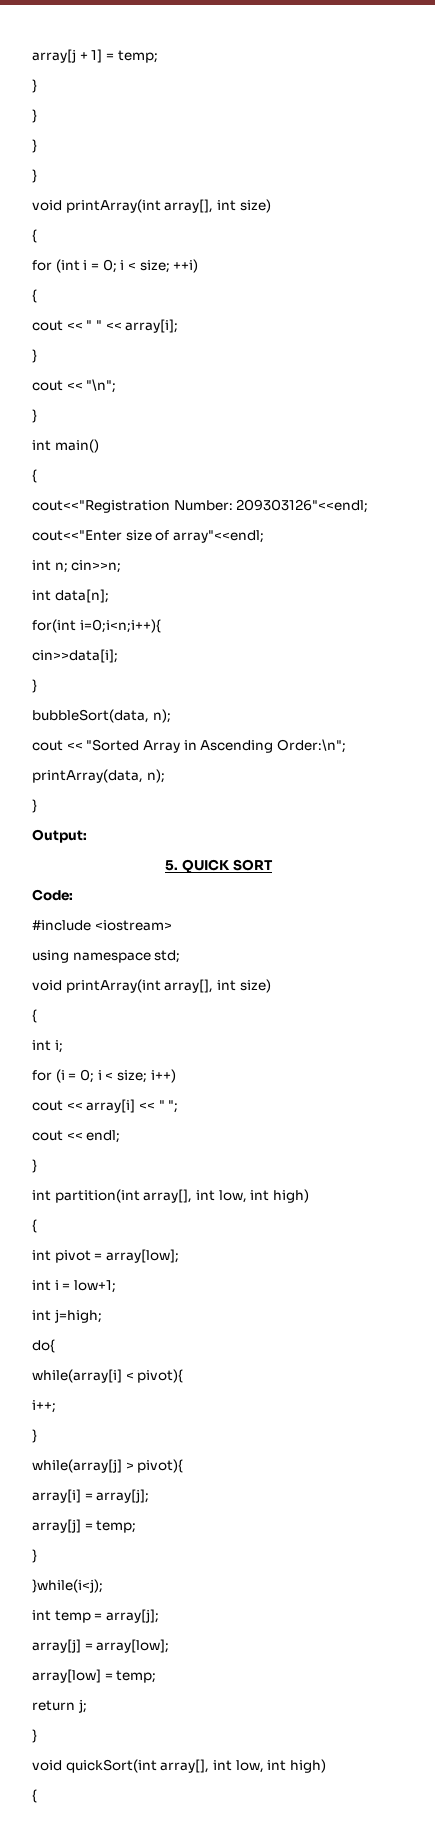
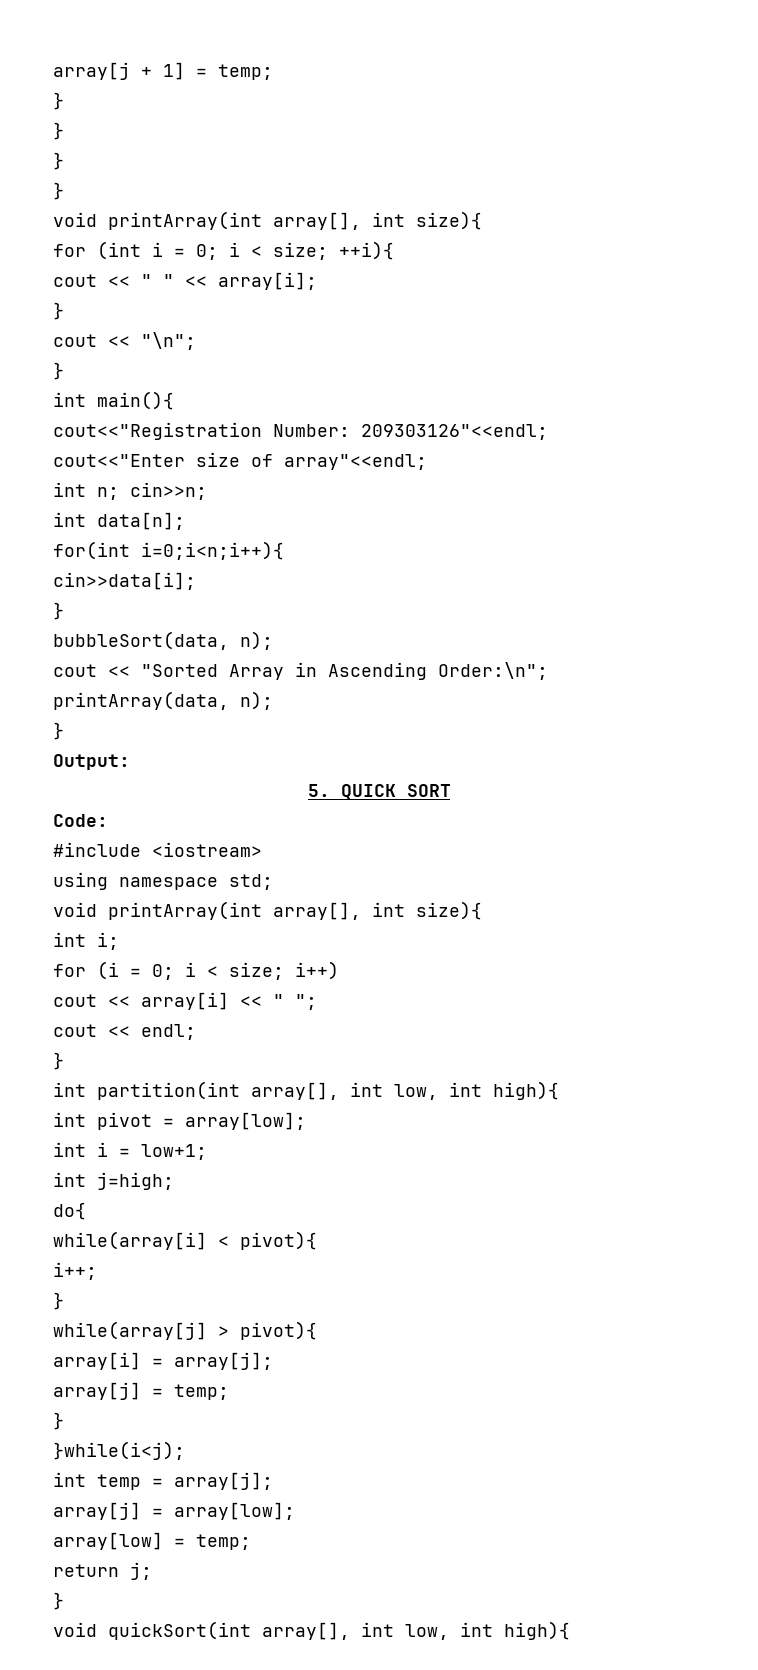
[239,199,271,213] [32,229,37,243] size) // { -> [416,211,482,230] size){
[173,259,199,273] [32,289,37,303] ++i) // { -> [339,241,394,260] ++i){
[54,439,99,453] [32,469,37,483] main() // { -> [97,391,174,410] main(){
[239,979,271,993] [32,1009,37,1023] size) // { -> [416,901,482,920] size){
[272,1189,309,1203] [32,1219,37,1233] high) // { -> [493,1081,559,1100] high){
[289,1759,326,1773] [32,1789,37,1803] high) // { -> [504,1621,570,1640] high){

